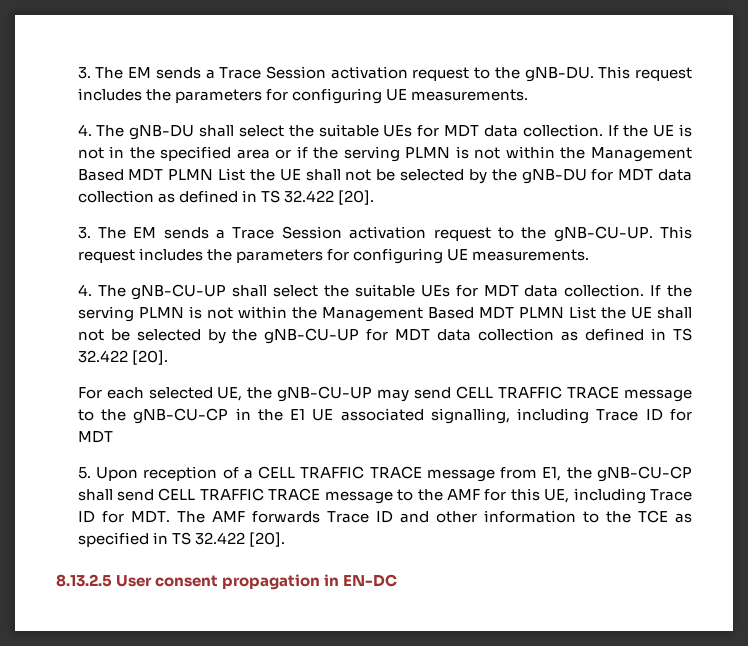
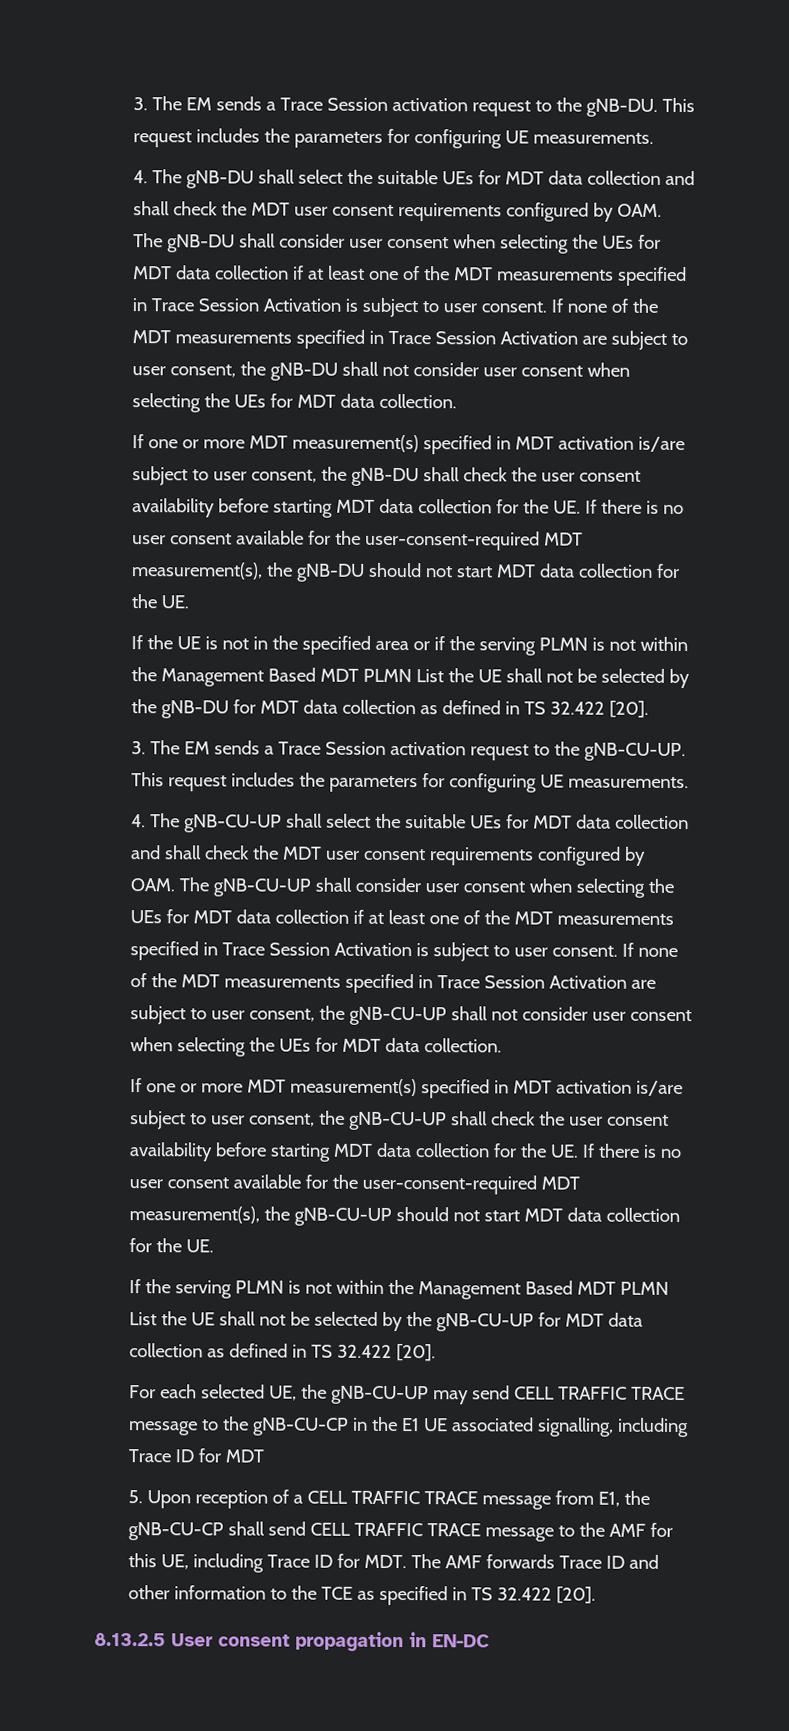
[522,124,603,137] collection. -> [586,170,695,186] [132,201,662,222] [132,233,661,254] [132,265,687,287] [131,297,658,318] [131,329,688,350] [131,361,630,381] [131,393,457,413] [131,434,685,455] [131,466,641,487] [131,498,684,518] [131,530,583,551] [130,562,680,582] [130,594,189,609] collection and shall check the MDT user consent requirements configured by OAM. The gNB-DU shall consider user consent when selecting the UEs for MDT data collection if at least one of the MDT measurements specified in Trace Session Activation is subject to user consent. If none of the MDT measurements specified in Trace Session Activation are subject to user consent, the gNB-DU shall not consider user consent when selecting the UEs for MDT data collection. // If one or more MDT measurement(s) specified in MDT activation is/are subject to user consent, the gNB-DU shall check the user consent availability before starting MDT data collection for the UE. If there is no user consent available for the user-consent-required MDT measurement(s), the gNB-DU should not start MDT data collection for the UE. //
[564,284,645,297] collection. -> [614,814,689,830] [130,845,646,866] [129,877,674,898] [129,909,674,925] [129,941,678,962] [129,973,656,994] [129,1005,692,1026] [129,1037,502,1057] [129,1078,683,1099] [129,1110,669,1131] [128,1142,682,1162] [128,1174,580,1195] [128,1206,680,1226] [128,1238,214,1253] collection and shall check the MDT user consent requirements configured by OAM. The gNB-CU-UP shall consider user consent when selecting the UEs for MDT data collection if at least one of the MDT measurements specified in Trace Session Activation is subject to user consent. If none of the MDT measurements specified in Trace Session Activation are subject to user consent, the gNB-CU-UP shall not consider user consent when selecting the UEs for MDT data collection. // If one or more MDT measurement(s) specified in MDT activation is/are subject to user consent, the gNB-CU-UP shall check the user consent availability before starting MDT data collection for the UE. If there is no user consent available for the user-consent-required MDT measurement(s), the gNB-CU-UP should not start MDT data collection for the UE. //

